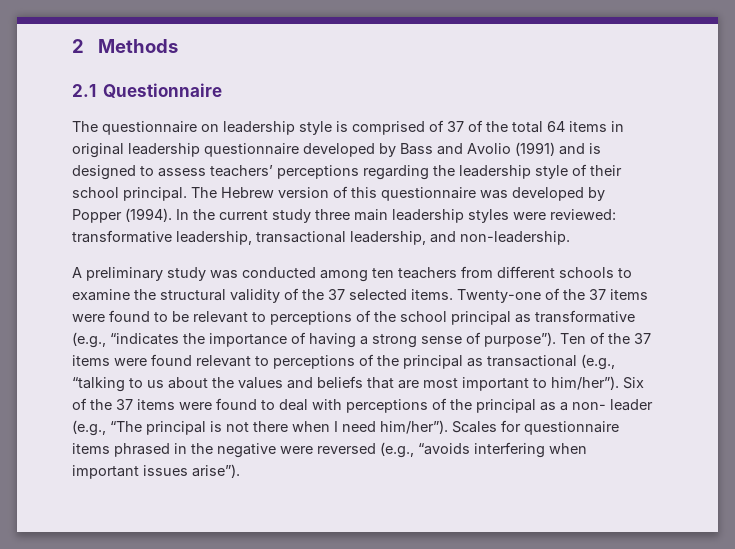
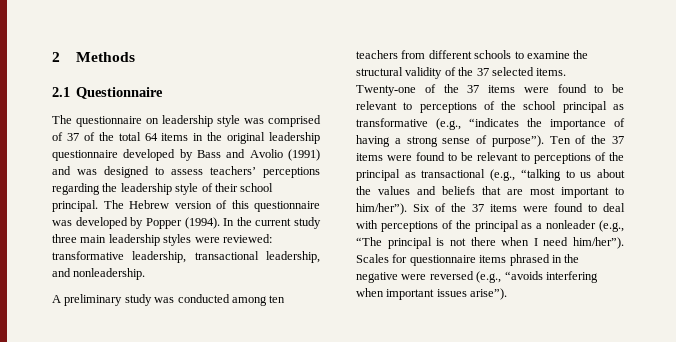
[336,121,348,132] is -> [244,118,264,124] was
(624, 126) none -> [207,132,223,141] the
[589,143,601,154] is -> [77,169,97,175] was
[460,231,570,245] non-leadership. -> [73,268,146,280] nonleadership.
(192, 360) none -> [448,152,473,161] to be
[572,399,653,411] non- leader -> [546,220,597,229] nonleader

